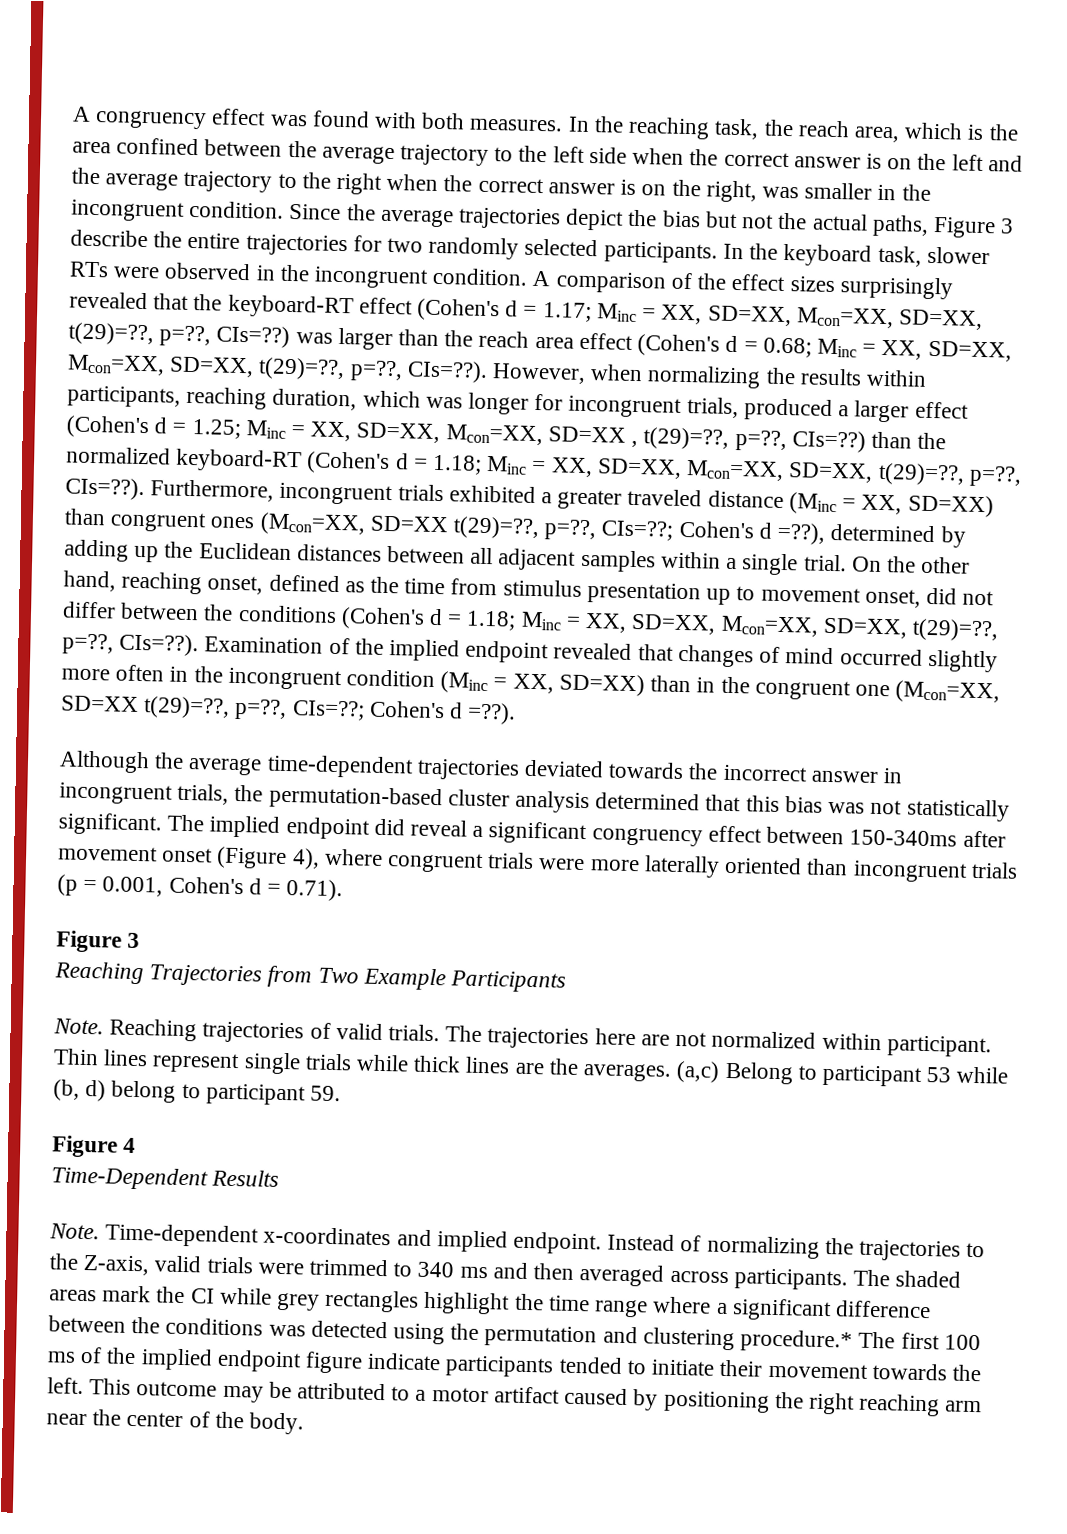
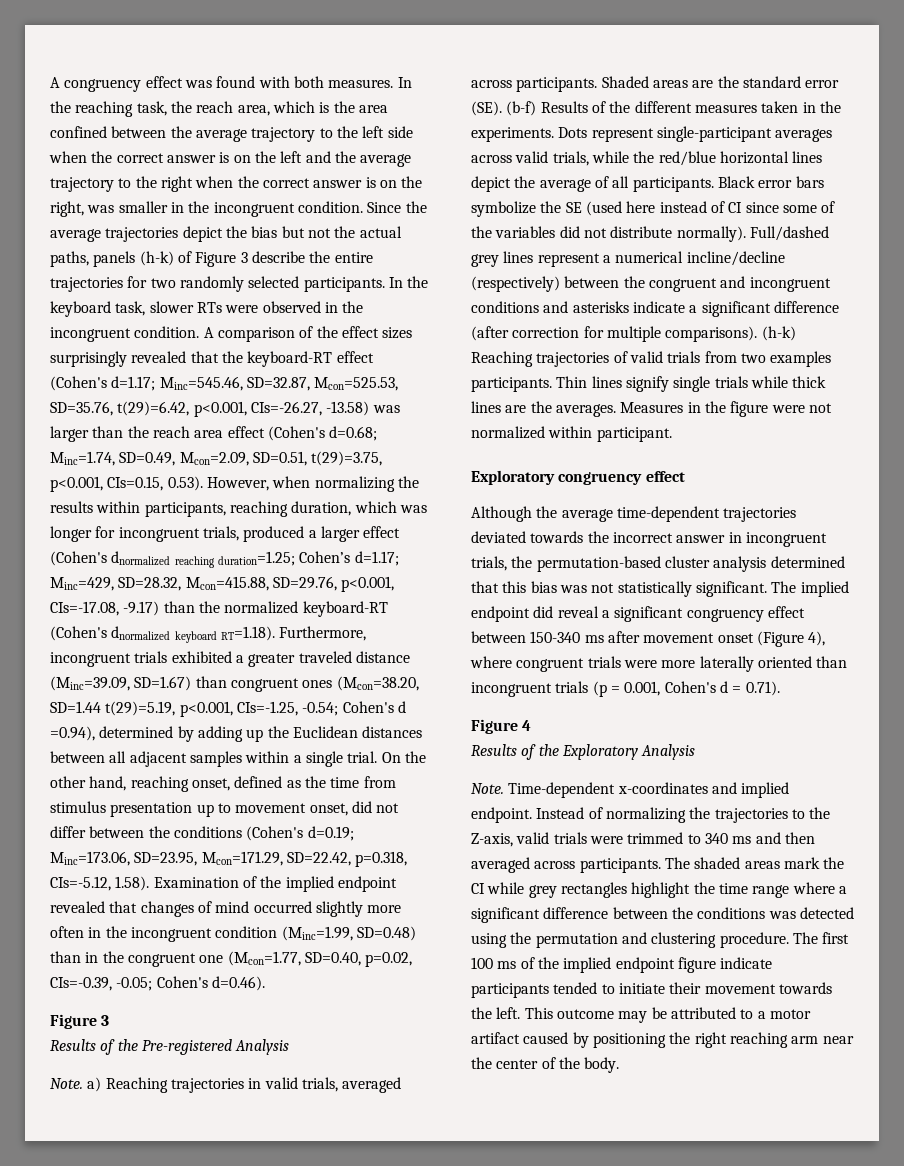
(929, 225) none -> [93,251,192,267] panels (h-k) of
[505,300,983,330] [68,322,291,348] d = 1.17; Minc = XX, SD=XX, Mcon=XX, SD=XX, t(29)=??, p=??, CIs=??) -> [111,376,399,391] [50,401,370,417] d=1.17; Minc=545.46, SD=32.87, Mcon=525.53, SD=35.76, t(29)=6.42, p<0.001, CIs=-26.27, -13.58)
[725,335,1012,362] [67,354,488,383] d = 0.68; Minc = XX, SD=XX, Mcon=XX, SD=XX, t(29)=??, p=??, CIs=??). -> [329,426,378,441] [50,451,383,466] [50,476,203,492] d=0.68; Minc=1.74, SD=0.49, Mcon=2.09, SD=0.51, t(29)=3.75, p<0.001, CIs=0.15, 0.53).
[154,417,866,453] d = 1.25; Minc = XX, SD=XX, Mcon=XX, SD=XX , t(29)=??, p=??, CIs=??) -> [111,551,399,568] [50,576,395,592] [50,601,160,616] dnormalized reaching duration=1.25; Cohen’s d=1.17; Minc=429, SD=28.32, Mcon=415.88, SD=29.76, p<0.001, CIs=-17.08, -9.17)
[395,453,1022,487] [65,477,145,501] d = 1.18; Minc = XX, SD=XX, Mcon=XX, SD=XX, t(29)=??, p=??, CIs=??). -> [111,626,275,643] dnormalized keyboard RT=1.18).
[788,492,994,518] [64,508,826,545] (Minc = XX, SD=XX) than congruent ones (Mcon=XX, SD=XX t(29)=??, p=??, CIs=??; Cohen's d =??), -> [50,676,419,692] [50,701,406,717] [50,726,95,741] (Minc=39.09, SD=1.67) than congruent ones (Mcon=38.20, SD=1.44 t(29)=5.19, p<0.001, CIs=-1.25, -0.54; Cohen's d =0.94),
[429,608,999,642] [62,633,200,657] d = 1.18; Minc = XX, SD=XX, Mcon=XX, SD=XX, t(29)=??, p=??, CIs=??). -> [307,826,354,841] [50,851,408,867] [50,876,150,891] d=0.19; Minc=173.06, SD=23.95, Mcon=171.29, SD=22.42, p=0.318, CIs=-5.12, 1.58).
[440,671,645,697] (Minc = XX, SD=XX) -> [281,926,416,941] (Minc=1.99, SD=0.48)
[895,680,1001,704] [61,695,517,725] (Mcon=XX, SD=XX t(29)=??, p=??, CIs=??; Cohen's d =??). -> [227,951,413,967] [50,976,265,991] [50,1014,110,1029] [50,1039,290,1055] [50,1077,402,1093] [471,76,840,92] [471,101,841,116] [471,126,833,142] [471,151,823,166] [471,176,824,192] [471,201,836,217] [471,226,829,242] [471,251,785,267] [471,276,831,292] [471,301,839,317] [471,326,796,342] [471,351,832,367] [471,376,827,392] [471,401,832,417] [471,426,672,442] [471,470,685,485] (Mcon=1.77, SD=0.40, p=0.02, CIs=-0.39, -0.05; Cohen's d=0.46). // Figure 3 // Results of the Pre-registered Analysis // Note. a) Reaching trajectories in valid trials, averaged across participants. Shaded areas are the standard error (SE). (b-f) Results of the different measures taken in the experiments. Dots represent single-participant averages across valid trials, while the red/blue horizontal lines depict the average of all participants. Black error bars symbolize the SE (used here instead of CI since some of the variables did not distribute normally). Full/dashed grey lines represent a numerical incline/decline (respectively) between the congruent and incongruent conditions and asterisks indicate a significant difference (after correction for multiple comparisons). (h-k) Reaching trajectories of valid trials from two examples participants. Thin lines signify single trials while thick lines are the averages. Measures in the figure were not normalized within participant. // Exploratory congruency effect
[849,829,958,847] 150-340ms -> [530,631,604,643] 150-340 ms
[56,930,141,953] [54,961,567,993] [53,1018,992,1058] [53,1048,1010,1087] [53,1079,342,1106] // Figure 3 // Reaching Trajectories from Two Example Participants // Note. Reaching trajectories of valid trials. The trajectories here are not normalized within participant. Thin lines represent single trials while thick lines are the averages. (a,c) Belong to participant 53 while (b, d) belong to participant 59. -> (780, 688) none
[51,1166,280,1191] Time-Dependent Results -> [471,744,696,760] Results of the Exploratory Analysis
[740,1329,854,1353] procedure.* -> [719,932,789,948] procedure.

